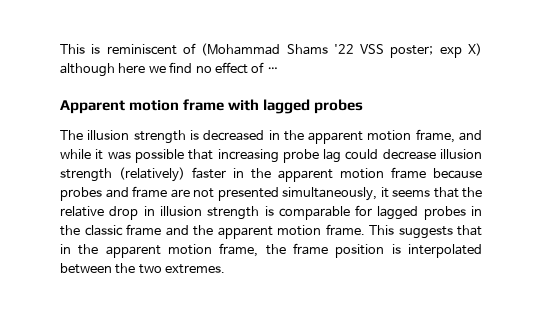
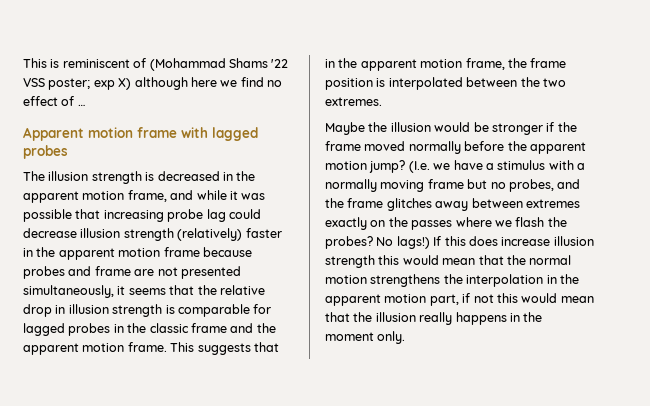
(226, 269) none -> [325,122,577,135] [325,141,586,154] [325,160,585,173] [325,179,581,192] [325,198,580,211] [325,217,567,230] [325,236,594,249] [325,255,572,268] [325,274,579,287] [325,293,594,306] [325,312,543,325] [325,331,406,344] // Maybe the illusion would be stronger if the frame moved normally before the apparent motion jump? (I.e. we have a stimulus with a normally moving frame but no probes, and the frame glitches away between extremes exactly on the passes where we flash the probes? No lags!) If this does increase illusion strength this would mean that the normal motion strengthens the interpolation in the apparent motion part, if not this would mean that the illusion really happens in the moment only.

